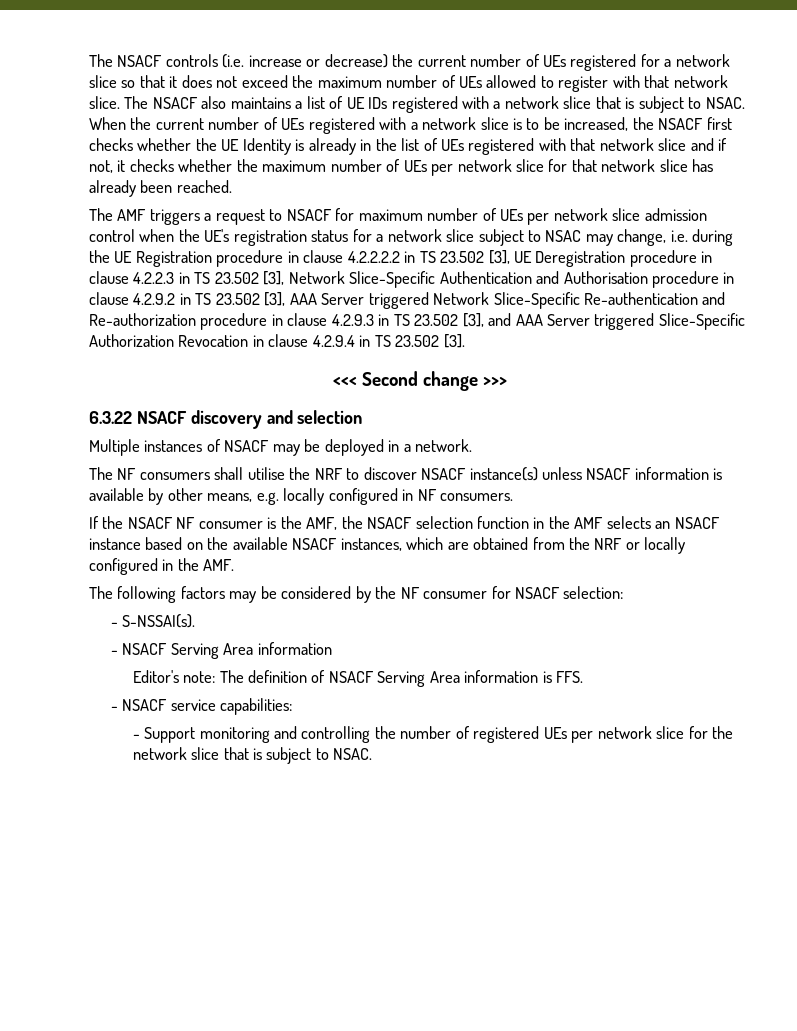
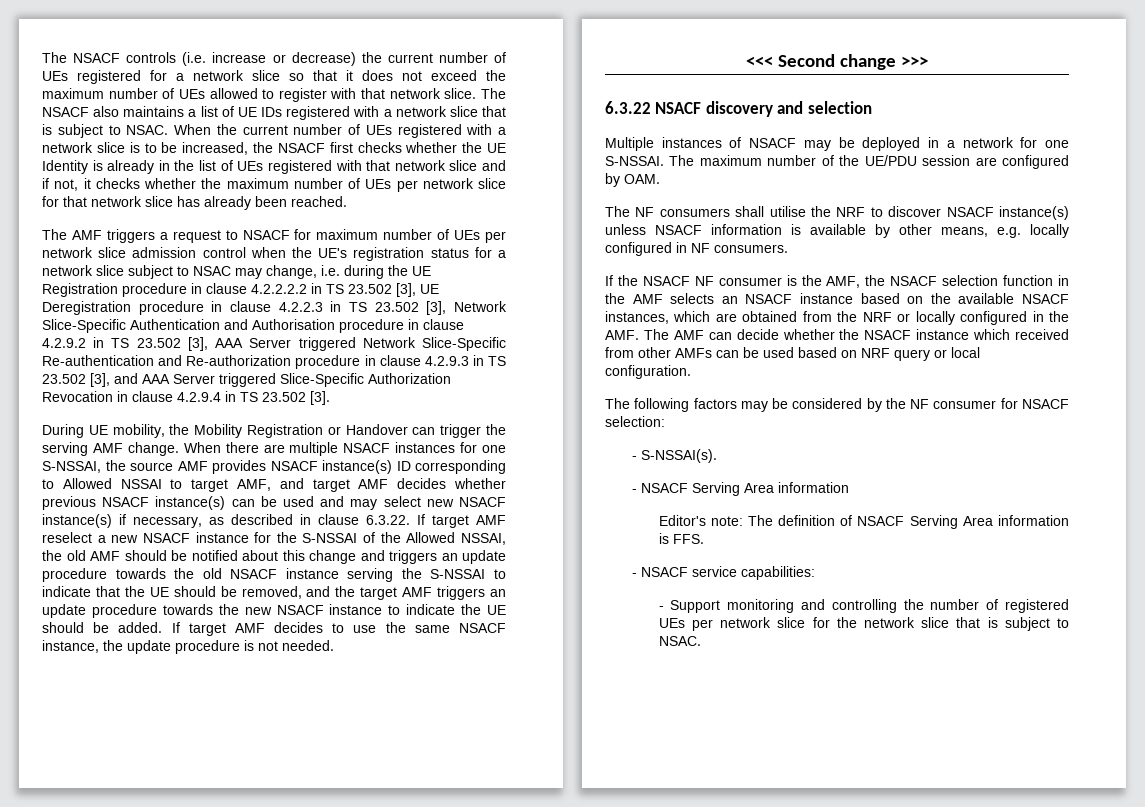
(465, 341) none -> [42,424,507,438] [42,442,506,456] [42,460,506,474] [42,478,507,492] [42,496,506,510] [42,514,506,528] [42,532,506,545] [42,550,506,564] [42,568,506,582] [42,586,507,600] [42,604,506,618] [42,622,507,636] [42,640,334,654] // During UE mobility, the Mobility Registration or Handover can trigger the serving AMF change. When there are multiple NSACF instances for one S-NSSAI, the source AMF provides NSACF instance(s) ID corresponding to Allowed NSSAI to target AMF, and target AMF decides whether previous NSACF instance(s) can be used and may select new NSACF instance(s) if necessary, as described in clause 6.3.22. If target AMF reselect a new NSACF instance for the S-NSSAI of the Allowed NSSAI, the old AMF should be notified about this change and triggers an update procedure towards the old NSACF instance serving the S-NSSAI to indicate that the UE should be removed, and the target AMF triggers an update procedure towards the new NSACF instance to indicate the UE should be added. If target AMF decides to use the same NSACF instance, the update procedure is not needed.
[415,439,473,452] network. -> [962,137,1069,148] [605,155,1069,169] [605,173,660,187] network for one S-NSSAI. The maximum number of the UE/PDU session are configured by OAM.
(235, 565) none -> [643,329,1069,340] [605,347,980,361] [605,365,691,379] The AMF can decide whether the NSACF instance which received from other AMFs can be used based on NRF query or local configuration.

